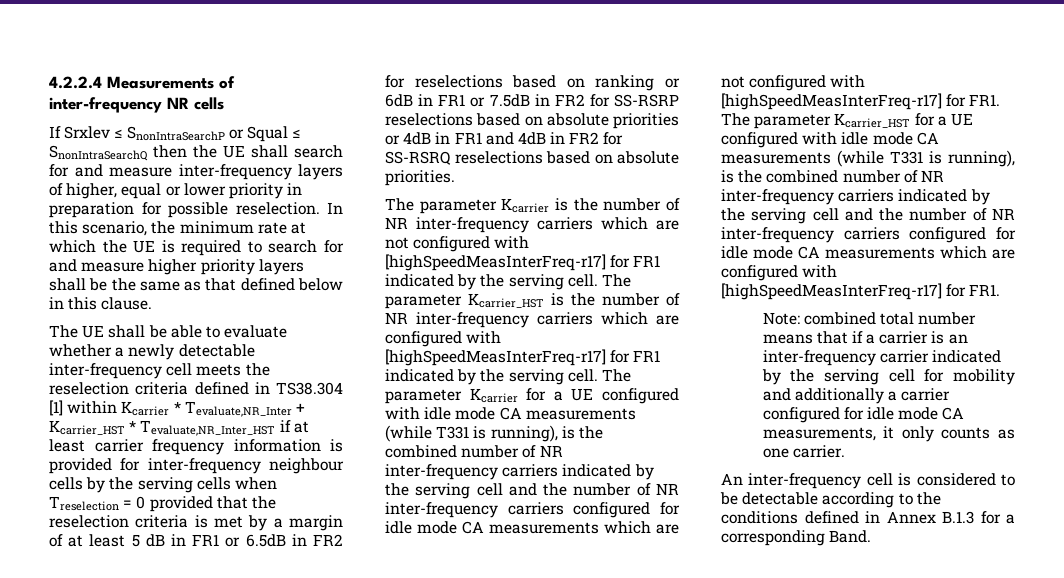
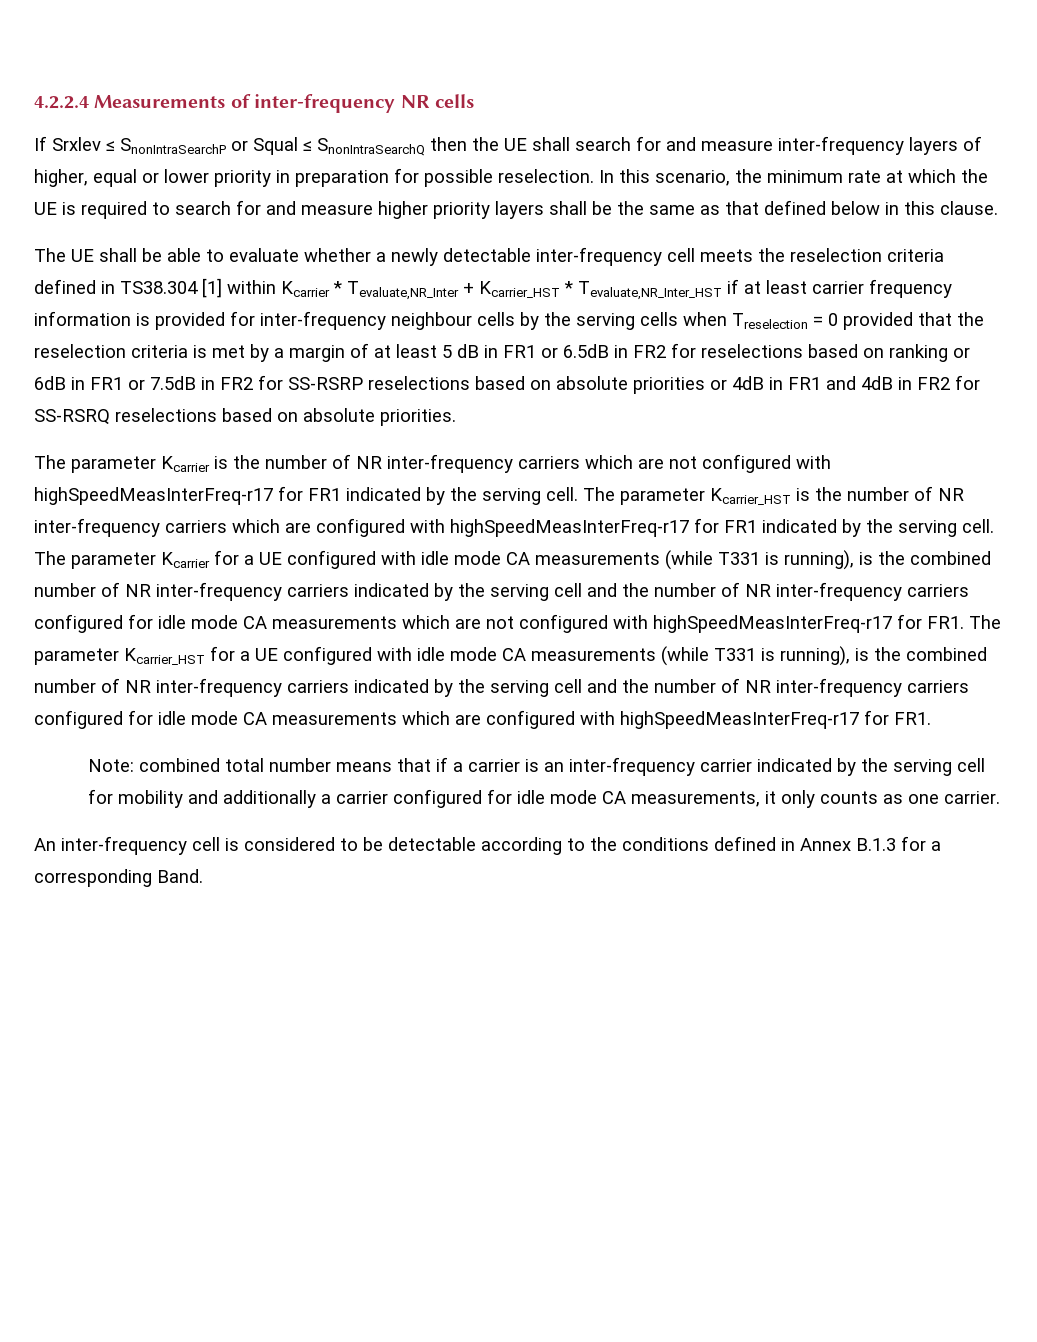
[385,254,606,271] [highSpeedMeasInterFreq-r17] -> [34,487,273,505] highSpeedMeasInterFreq-r17
[385,349,606,366] [highSpeedMeasInterFreq-r17] -> [450,519,689,537] highSpeedMeasInterFreq-r17
[721,93,942,110] [highSpeedMeasInterFreq-r17] -> [653,615,892,633] highSpeedMeasInterFreq-r17
[721,283,942,300] [highSpeedMeasInterFreq-r17] -> [620,711,859,729] highSpeedMeasInterFreq-r17

